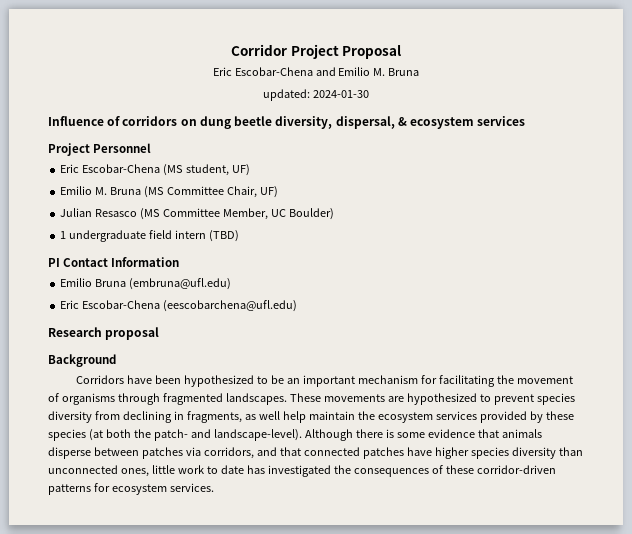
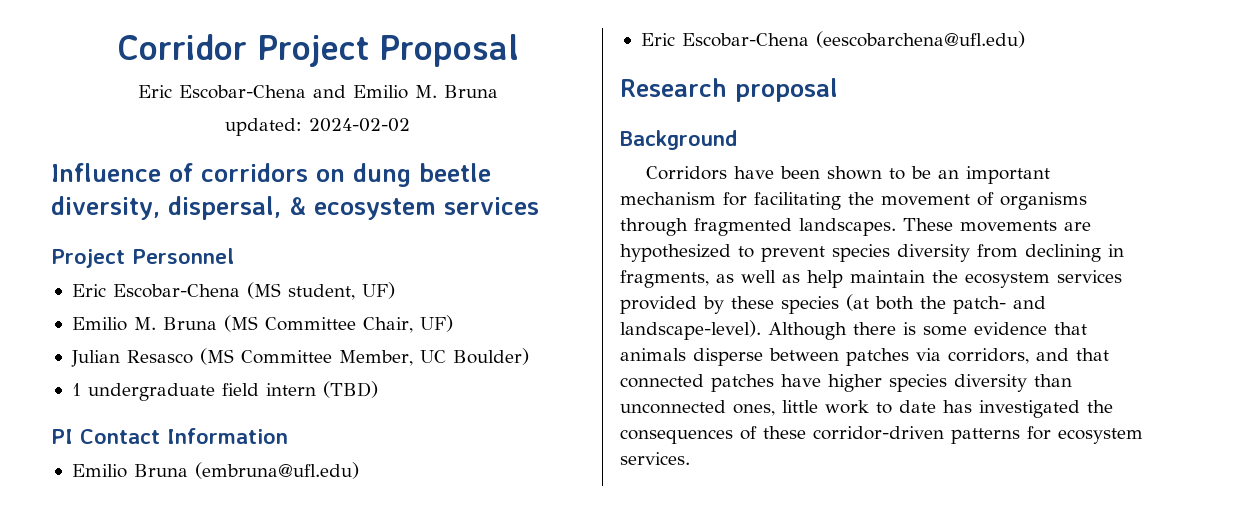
[312,90,369,98] 2024-01-30 -> [309,118,410,132] 2024-02-02
[184,375,255,387] hypothesized -> [827,166,883,180] shown
(280, 415) none -> [782,274,800,283] as

